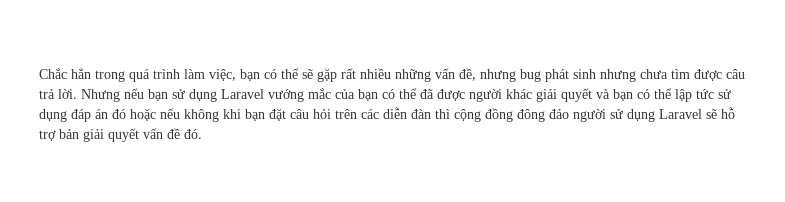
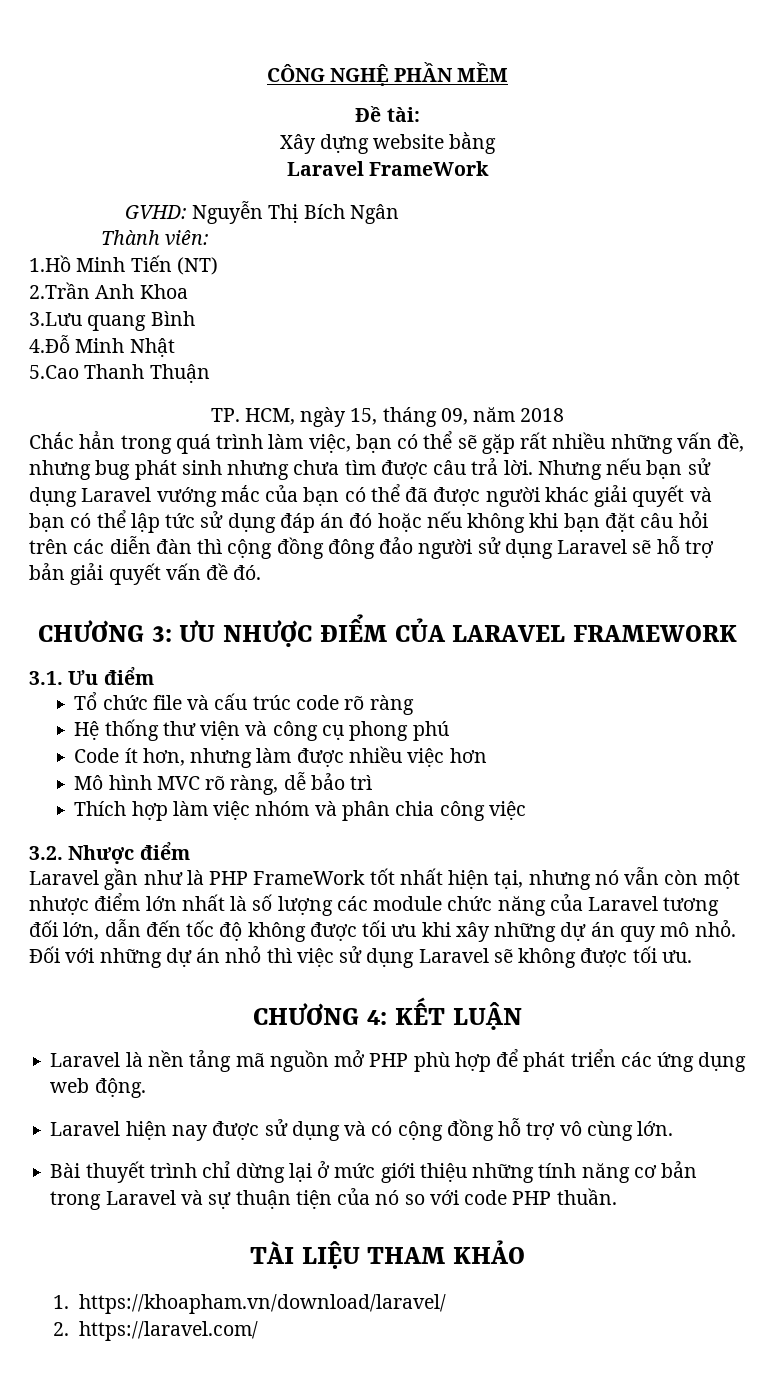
(39, 73) none -> [266,62,509,86] [355,106,420,122] [279,132,497,154] [286,161,490,176] [124,201,399,224] [100,230,210,245] [29,255,218,275] [29,282,188,299] [29,311,195,331] [29,335,175,357] [29,364,210,383] [210,407,565,427] CÔNG NGHỆ PHẦN MỀM // Đề tài: // Xây dựng website bằng // Laravel FrameWork // GVHD: Nguyễn Thị Bích Ngân // Thành viên: // 1.Hồ Minh Tiến (NT) // 2.Trần Anh Khoa // 3.Lưu quang Bình // 4.Đỗ Minh Nhật // 5.Cao Thanh Thuận // TP. HCM, ngày 15, tháng 09, năm 2018 //
(202, 134) none -> [38,614,737,647] [29,666,154,685] [74,692,414,715] [74,719,449,741] [74,746,487,768] [74,772,373,795] [74,801,526,821] [29,841,190,864] [29,867,740,890] [29,893,720,916] [29,919,736,942] [29,946,692,968] [253,997,522,1030] [50,1049,747,1072] [50,1078,146,1098] [50,1118,674,1141] [50,1161,698,1183] [50,1188,617,1210] [249,1240,526,1269] [52,1294,446,1314] [52,1321,258,1341] // CHƯƠNG 3: ƯU NHƯỢC ĐIỂM CỦA LARAVEL FRAMEWORK // 3.1. Ưu điểm // Tổ chức file và cấu trúc code rõ ràng // Hệ thống thư viện và công cụ phong phú // Code ít hơn, nhưng làm được nhiều việc hơn // Mô hình MVC rõ ràng, dễ bảo trì // Thích hợp làm việc nhóm và phân chia công việc // 3.2. Nhược điểm // Laravel gần như là PHP FrameWork tốt nhất hiện tại, nhưng nó vẫn còn một nhược điểm lớn nhất là số lượng các module chức năng của Laravel tương đối lớn, dẫn đến tốc độ không được tối ưu khi xây những dự án quy mô nhỏ. Đối với những dự án nhỏ thì việc sử dụng Laravel sẽ không được tối ưu. // CHƯƠNG 4: KẾT LUẬN // Laravel là nền tảng mã nguồn mở PHP phù hợp để phát triển các ứng dụng web động. // Laravel hiện nay được sử dụng và có cộng đồng hỗ trợ vô cùng lớn. // Bài thuyết trình chỉ dừng lại ở mức giới thiệu những tính năng cơ bản trong Laravel và sự thuận tiện của nó so với code PHP thuần. // TÀI LIỆU THAM KHẢO // 1. https://khoapham.vn/download/laravel/ // 2. https://laravel.com/

